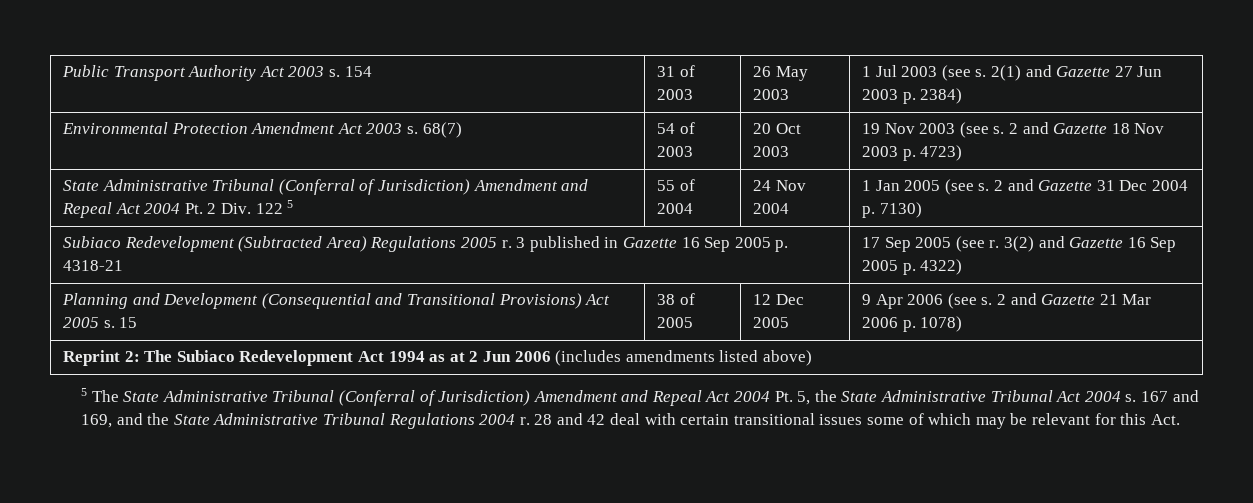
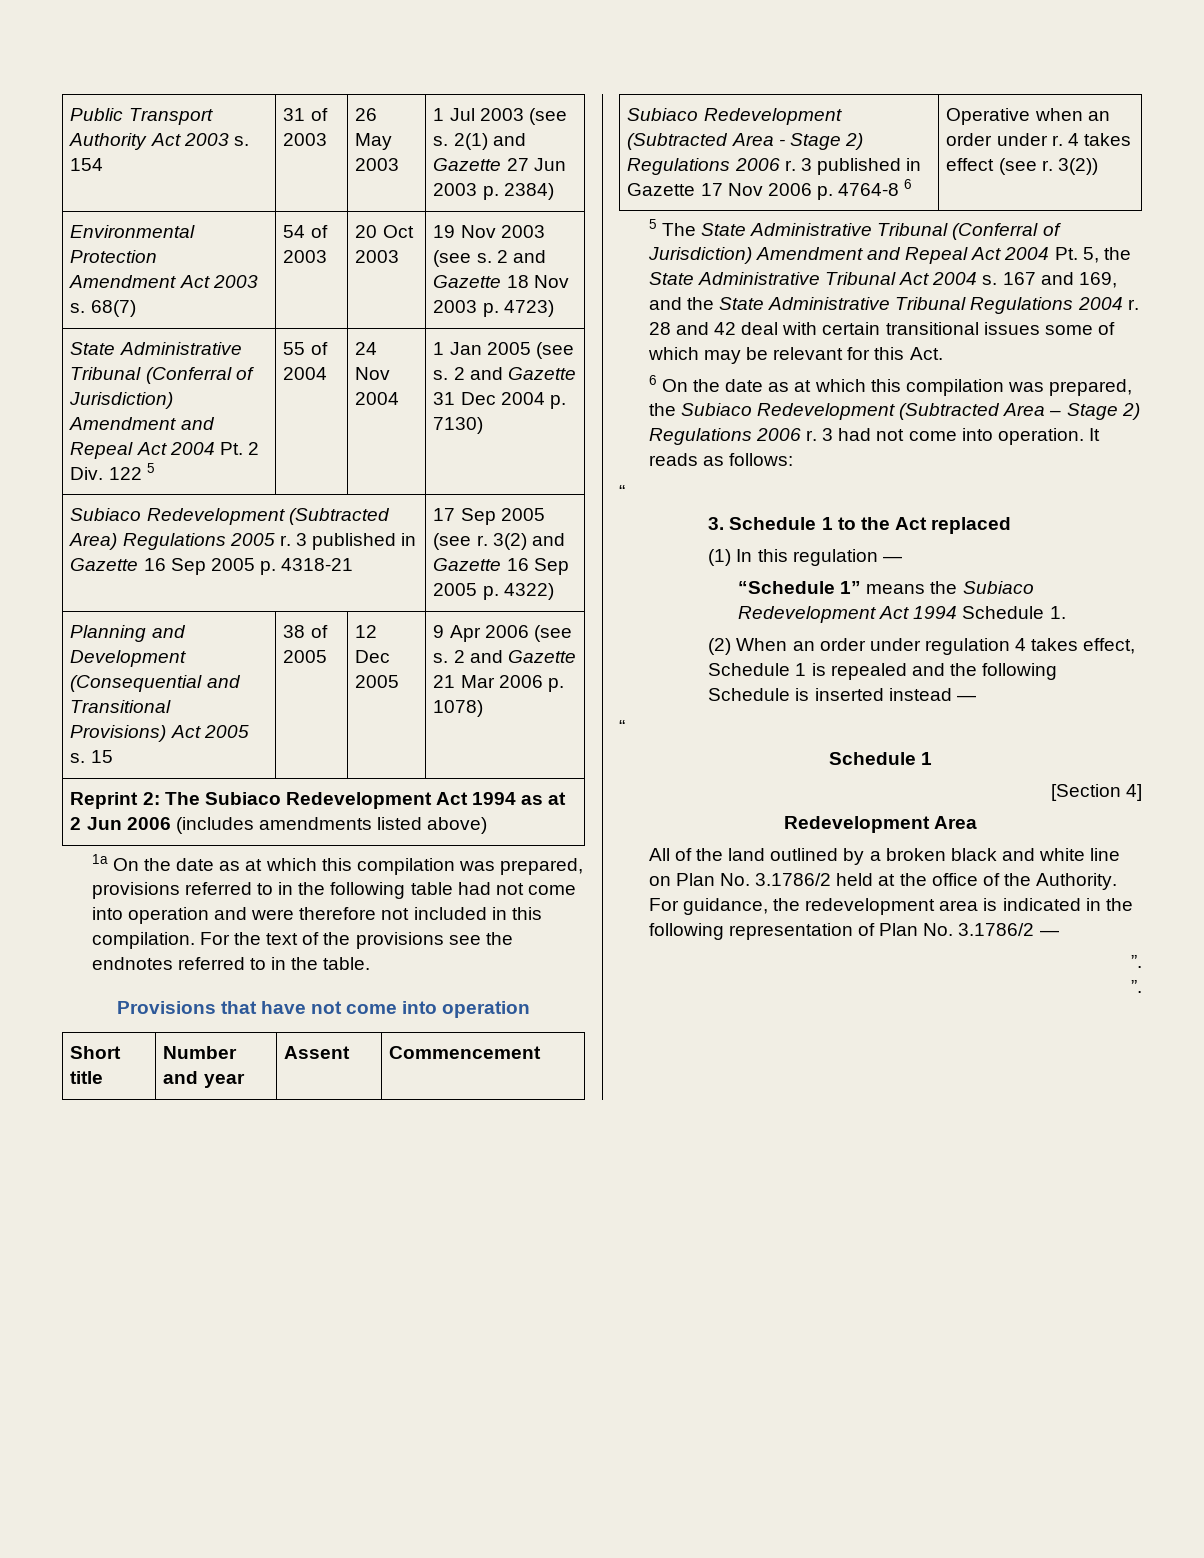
(812, 358) none -> [91,854,584,875] [91,882,576,899] [91,907,542,924] [91,932,513,949] [91,957,371,970] [116,1001,531,1018] [70,1046,122,1059] [70,1071,104,1084] [163,1046,238,1059] [163,1071,245,1088] [284,1046,351,1059] [389,1046,542,1059] [627,108,842,125] [627,133,863,150] [627,158,922,175] [627,179,913,200] [946,108,1110,125] [946,133,1131,146] [946,158,1098,175] // 1a On the date as at which this compilation was prepared, provisions referred to in the following table had not come into operation and were therefore not included in this compilation. For the text of the provisions see the endnotes referred to in the table. // Provisions that have not come into operation // Short title | Number and year | Assent | Commencement // Subiaco Redevelopment (Subtracted Area - Stage 2) Regulations 2006 r. 3 published in Gazette 17 Nov 2006 p. 4764-8 6 | Operative when an order under r. 4 takes effect (see r. 3(2))
(1180, 419) none -> [648,375,1133,396] [648,403,1140,420] [648,428,1100,445] [648,453,794,466] [619,485,625,498] [708,517,1012,534] [708,549,902,566] [738,581,1034,594] [738,606,1066,623] [708,638,1136,655] [708,663,1058,680] [708,688,976,701] [619,720,625,733] [828,752,933,765] [1050,784,1142,801] [783,816,978,833] [648,848,1121,865] [648,873,1118,890] [648,898,1133,915] [648,923,1059,940] [1131,955,1142,968] [1131,980,1142,993] // 6 On the date as at which this compilation was prepared, the Subiaco Redevelopment (Subtracted Area – Stage 2) Regulations 2006 r. 3 had not come into operation. It reads as follows: // “ // 3. Schedule 1 to the Act replaced // (1) In this regulation — // “Schedule 1” means the Subiaco Redevelopment Act 1994 Schedule 1. // (2) When an order under regulation 4 takes effect, Schedule 1 is repealed and the following Schedule is inserted instead — // “ // Schedule 1 // [Section 4] // Redevelopment Area // All of the land outlined by a broken black and white line on Plan No. 3.1786/2 held at the office of the Authority. For guidance, the redevelopment area is indicated in the following representation of Plan No. 3.1786/2 — // ”. // ”.

